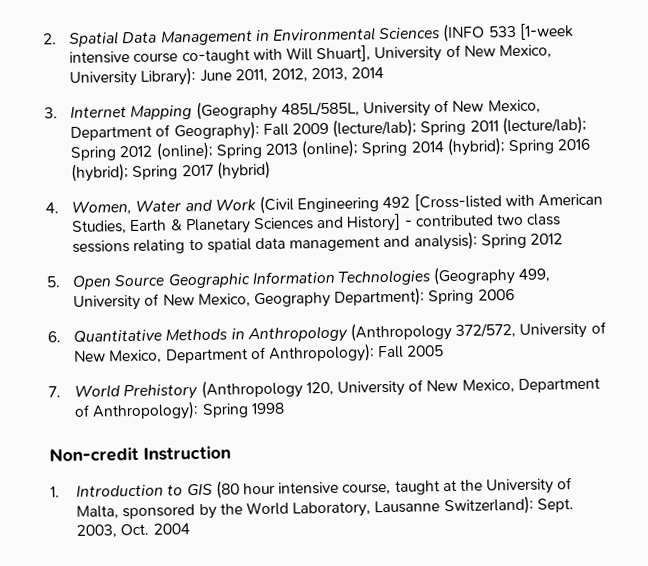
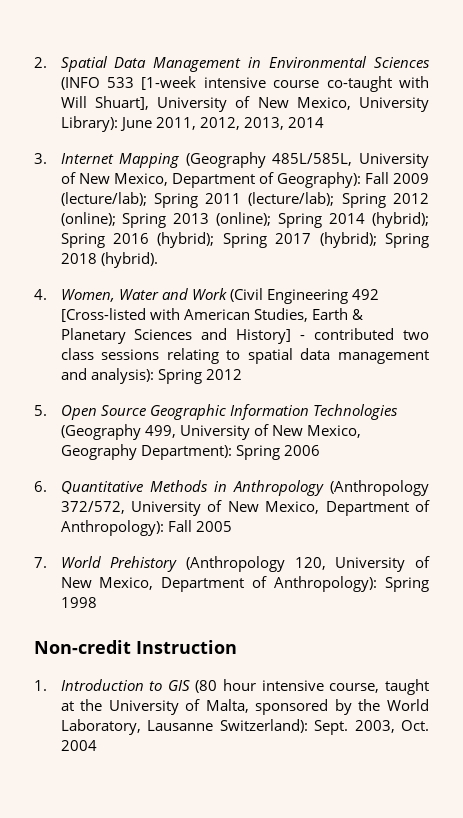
[216,160,271,180] (hybrid) -> [319,232,429,248] [60,252,158,268] (hybrid); Spring 2018 (hybrid).

